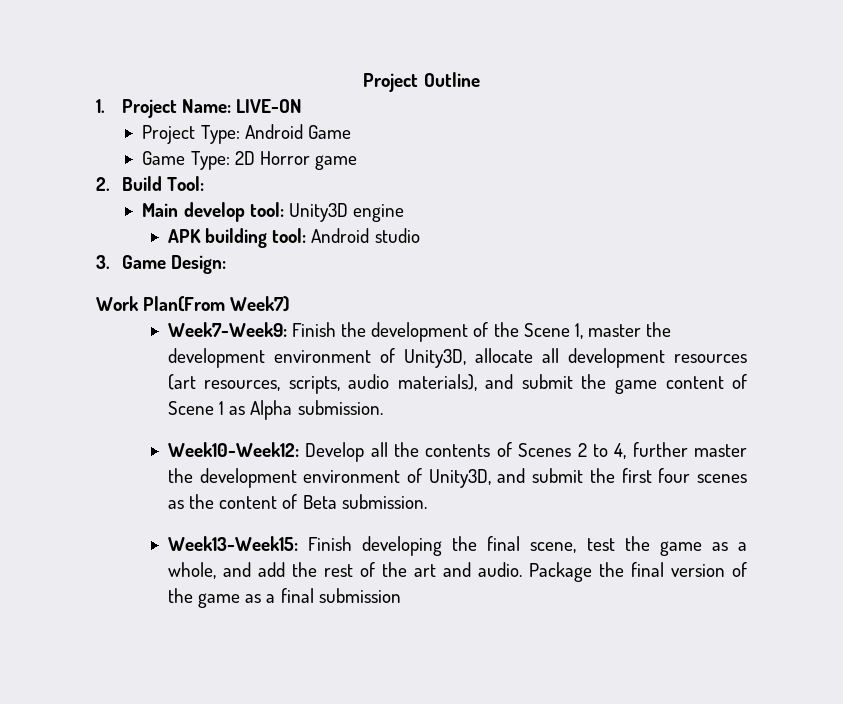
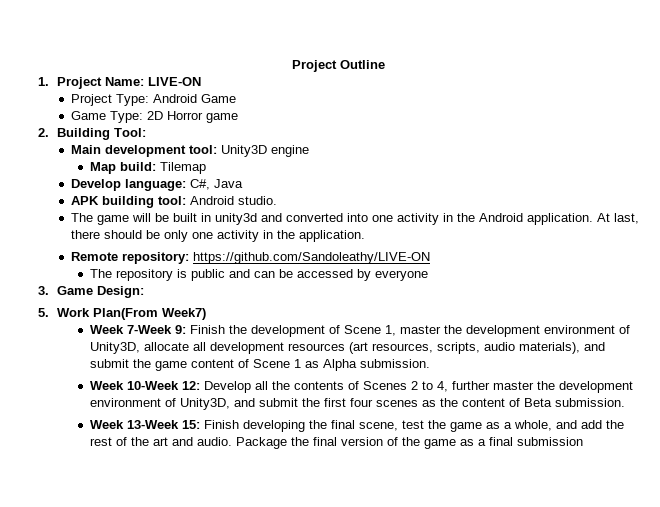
[121,176,162,191] Build -> [56,128,110,140] Building
[183,202,245,222] develop -> [104,145,186,157] development
[167,228,420,248] APK building tool: Android studio -> [89,162,206,174] [70,179,243,191] [70,196,277,208] [70,213,639,225] [70,230,365,242] [70,252,430,264] [89,269,428,281] Map build: Tilemap // Develop language: C#, Java // APK building tool: Android studio. // The game will be built in unity3d and converted into one activity in the Android application. At last, there should be only one activity in the application. // Remote repository: https://github.com/Sandoleathy/LIVE-ON // The repository is public and can be accessed by everyone
(226, 264) none -> [38,308,49,317] 5.
[167,322,287,337] Week7-Week9: -> [89,325,186,334] Week 7-Week 9:
[493,322,519,337] the -> (340, 329) none
[167,442,299,457] Week10-Week12: -> [89,381,200,390] Week 10-Week 12:
[167,536,298,551] Week13-Week15: -> [89,420,200,429] Week 13-Week 15:

